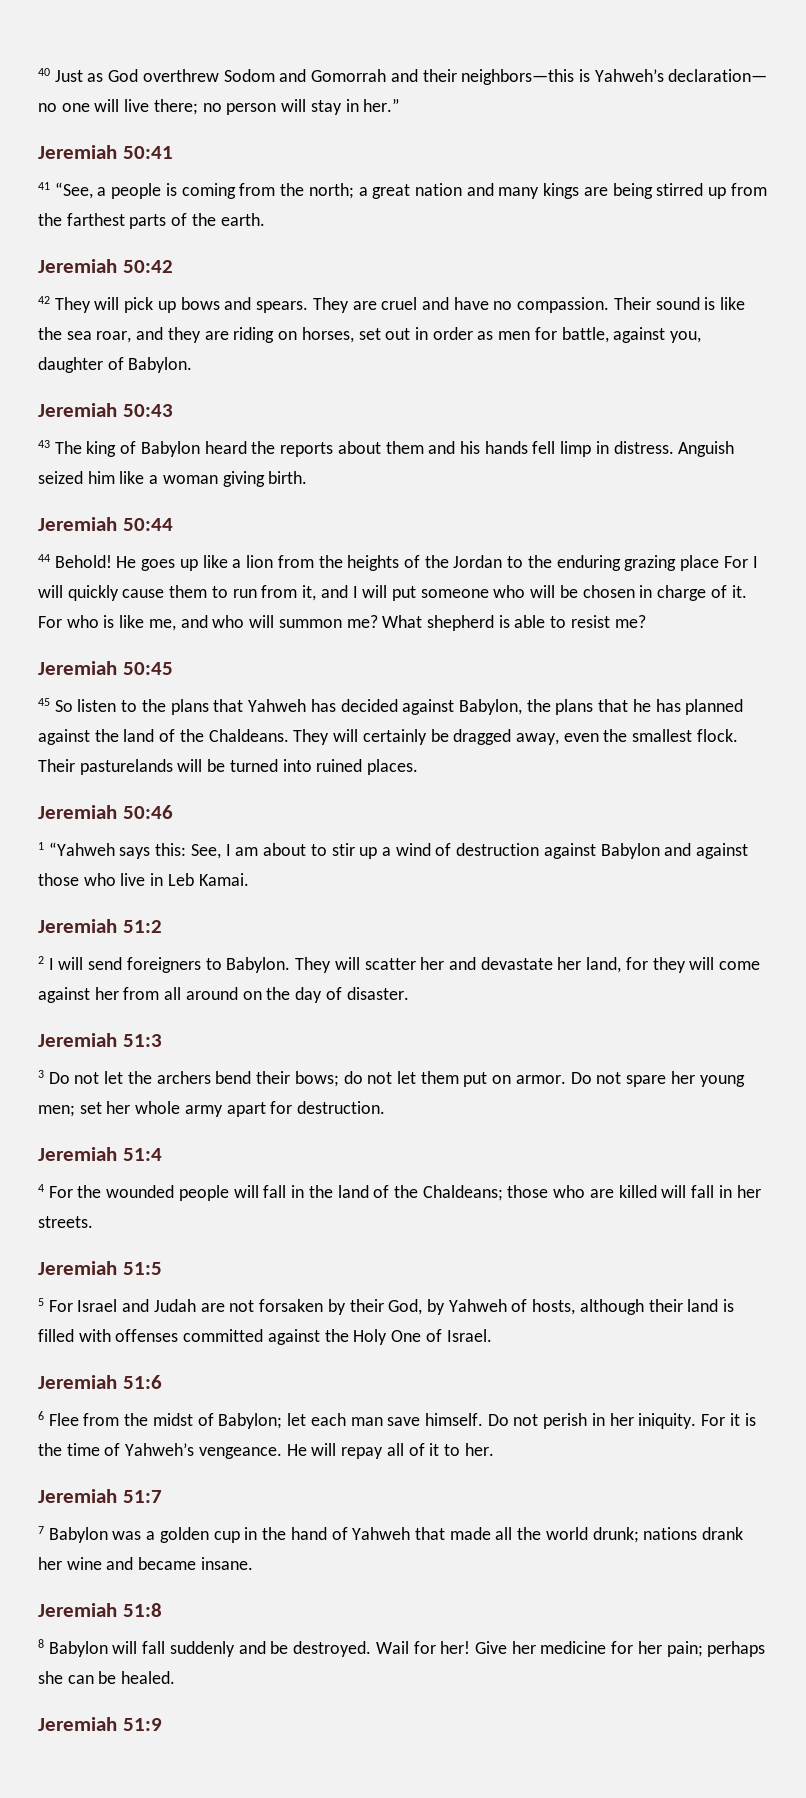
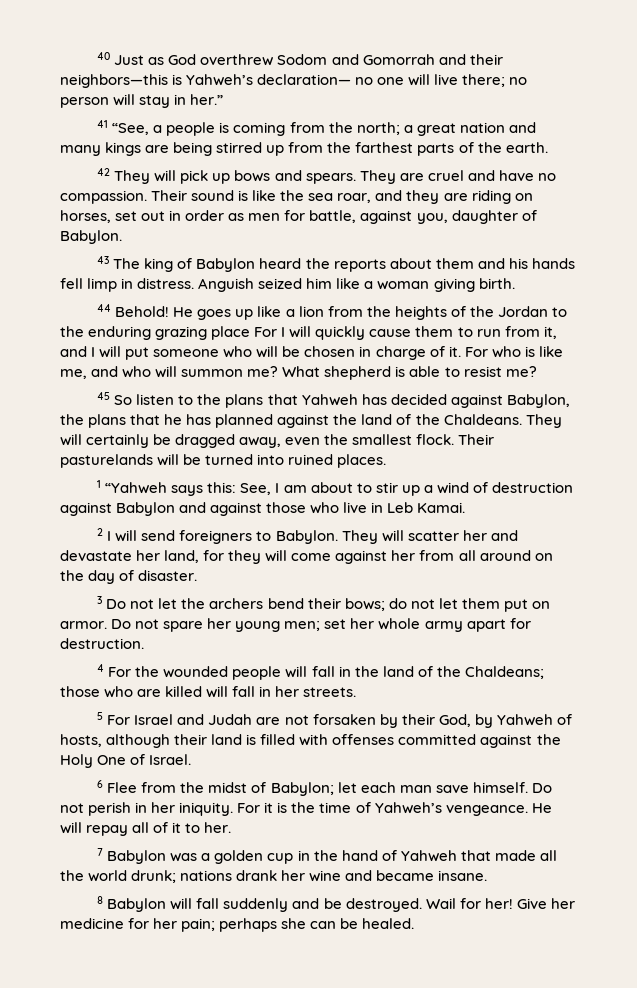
[38,145,173,159] // Jeremiah 50:41 -> (224, 99) none
[38,259,173,273] // Jeremiah 50:42 -> (548, 147) none
[38,403,173,417] // Jeremiah 50:43 -> (122, 237) none
[38,517,173,531] // Jeremiah 50:44 -> (515, 283) none
[38,661,173,675] // Jeremiah 50:45 -> (537, 371) none
[38,805,173,819] // Jeremiah 50:46 -> (387, 461) none
[38,919,162,933] // Jeremiah 51:2 -> (466, 507) none
[38,1033,162,1047] // Jeremiah 51:3 -> (198, 575) none
[38,1147,162,1161] // Jeremiah 51:4 -> (144, 643) none
[38,1261,162,1275] // Jeremiah 51:5 -> (357, 692) none
[38,1375,162,1389] // Jeremiah 51:6 -> (192, 759) none
[38,1489,162,1503] // Jeremiah 51:7 -> (232, 827) none
[38,1603,162,1617] // Jeremiah 51:8 -> (488, 875) none
[38,1717,162,1731] // Jeremiah 51:9 -> (415, 923) none

